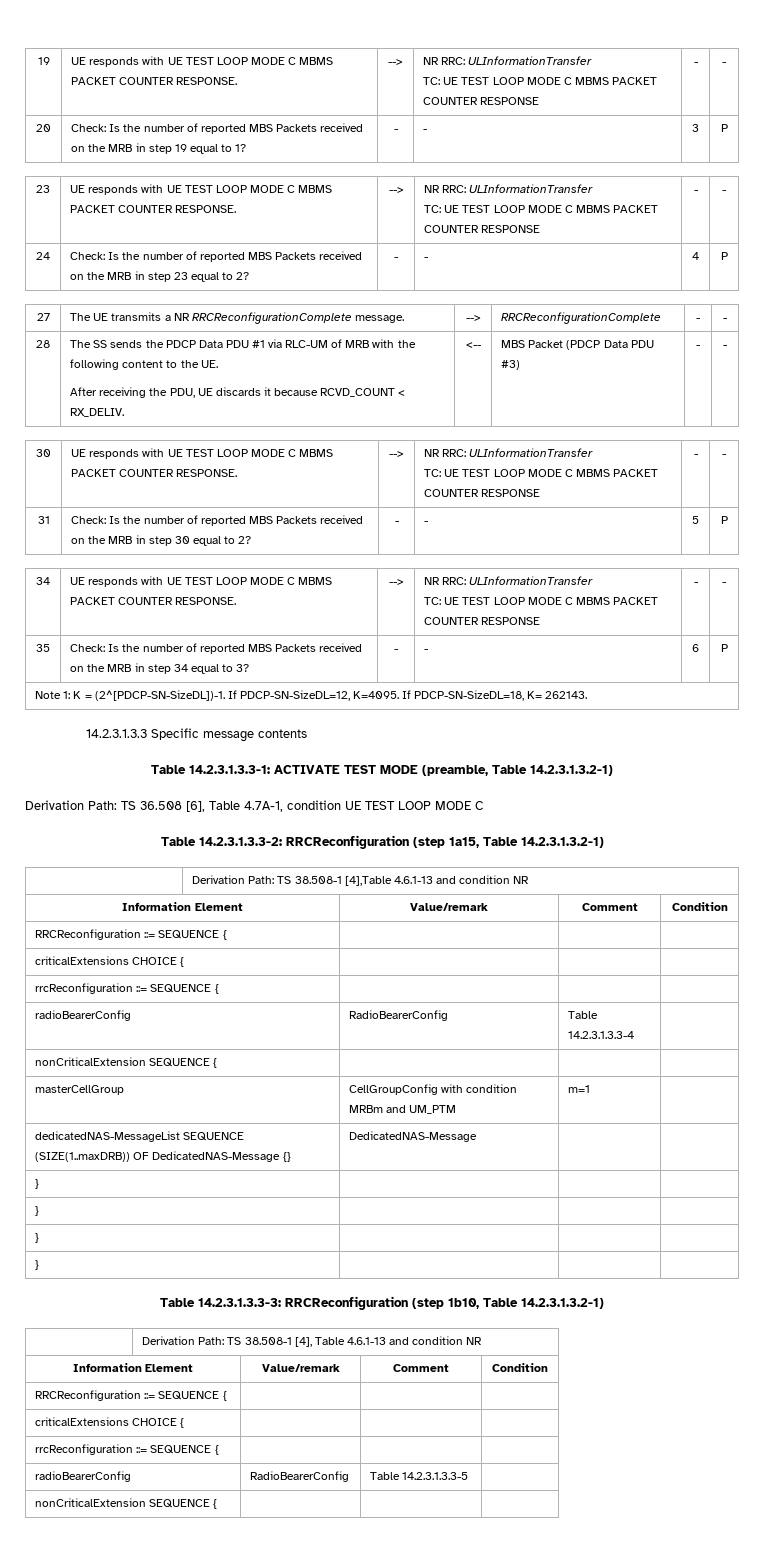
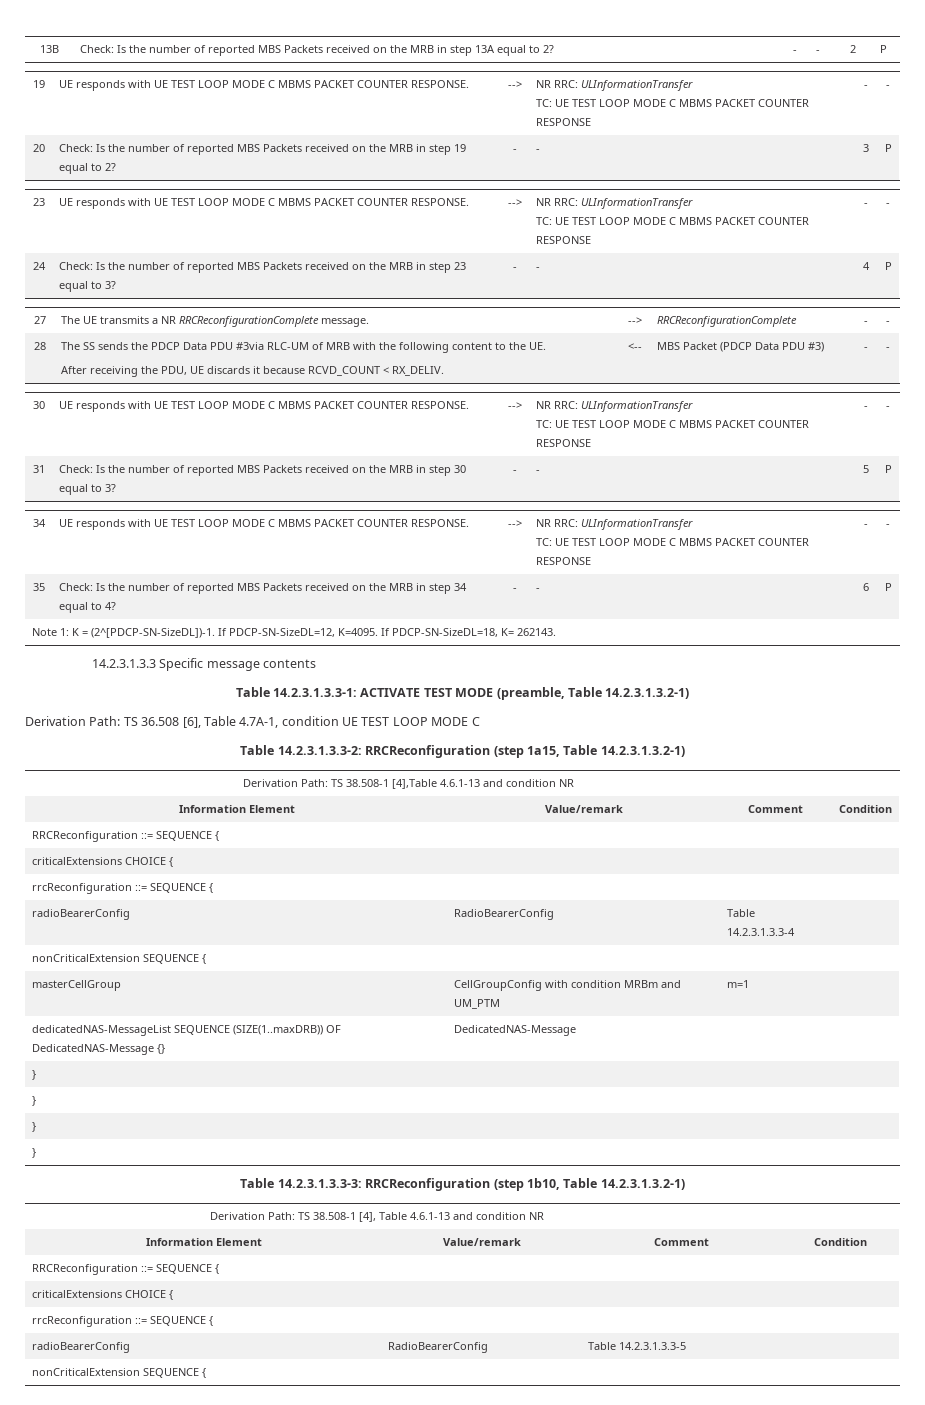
(37, 61) none -> [40,45,59,53] [80,45,555,56] [793,50,797,53] [816,50,821,53] [849,45,856,53] [880,45,887,53] 13B | Check: Is the number of reported MBS Packets received on the MRB in step 13A equal to 2? | - | - | 2 | P //
[235,144,247,152] 1? -> [105,163,117,171] 2?
[236,272,250,280] 2? -> [105,281,117,289] 3?
[251,339,283,348] #1 via -> [236,342,265,350] #3via
[238,536,252,544] 2? -> [105,484,117,492] 3?
[236,664,250,672] 3? -> [105,602,117,610] 4?

